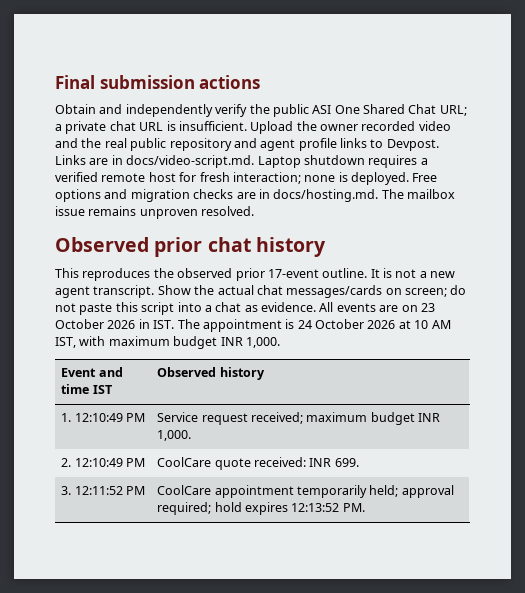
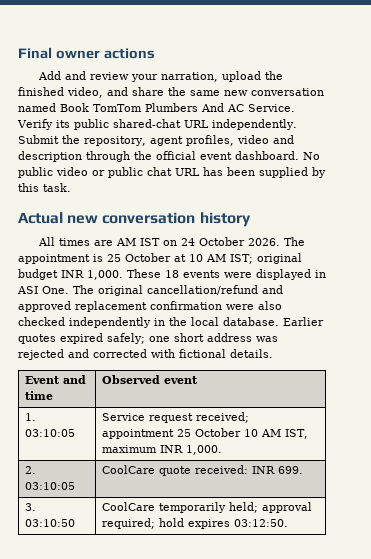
[99,75,195,89] submission -> [55,50,100,59] owner
[55,104,467,117] [55,121,451,134] [55,138,439,151] [55,155,428,168] [55,172,438,185] [55,189,455,202] [55,206,255,219] [55,237,326,257] [55,268,456,281] [55,285,467,298] [55,302,435,315] [55,319,451,332] [55,336,280,349] Obtain and independently verify the public ASI One Shared Chat URL; a private chat URL is insufficient. Upload the owner recorded video and the real public repository and agent profile links to Devpost. Links are in docs/video-script.md. Laptop shutdown requires a verified remote host for fresh interaction; none is deployed. Free options and migration checks are in docs/hosting.md. The mailbox issue remains unproven resolved. // Observed prior chat history // This reproduces the observed prior 17-event outline. It is not a new agent transcript. Show the actual chat messages/cards on screen; do not paste this script into a chat as evidence. All events are on 23 October 2026 in IST. The appointment is 24 October 2026 at 10 AM IST, with maximum budget INR 1,000. -> [38,71,284,82] [18,87,324,98] [18,103,295,112] [17,119,297,130] [18,135,294,146] [18,151,320,162] [18,167,326,178] [18,183,71,192] [18,212,251,227] [38,237,306,246] [18,253,302,264] [18,269,326,280] [17,285,283,296] [18,301,282,312] [18,317,324,328] [18,333,278,344] [18,349,273,360] Add and review your narration, upload the finished video, and share the same new conversation named Book TomTom Plumbers And AC Service. Verify its public shared-chat URL independently. Submit the repository, agent profiles, video and description through the official event dashboard. No public video or public chat URL has been supplied by this task. // Actual new conversation history // All times are AM IST on 24 October 2026. The appointment is 25 October at 10 AM IST; original budget INR 1,000. These 18 events were displayed in ASI One. The original cancellation/refund and approved replacement confirmation were also checked independently in the local database. Earlier quotes expired safely; one short address was rejected and corrected with fictional details.
[92,385,112,394] [157,367,265,380] IST | Observed history -> [101,375,198,384] | Observed event
[74,413,146,422] 12:10:49 PM -> [24,429,75,437] 03:10:05
[306,412,415,425] maximum budget -> [101,428,308,439] [101,445,157,453] appointment 25 October 10 AM IST, maximum
[74,458,146,467] 12:10:49 PM -> [24,482,75,490] 03:10:05
[74,486,146,495] [157,485,294,498] 12:11:52 PM | CoolCare appointment -> [24,519,75,527] [101,502,155,511] 03:10:50 | CoolCare
[291,503,365,512] 12:13:52 PM. -> [233,519,288,527] 03:12:50.

